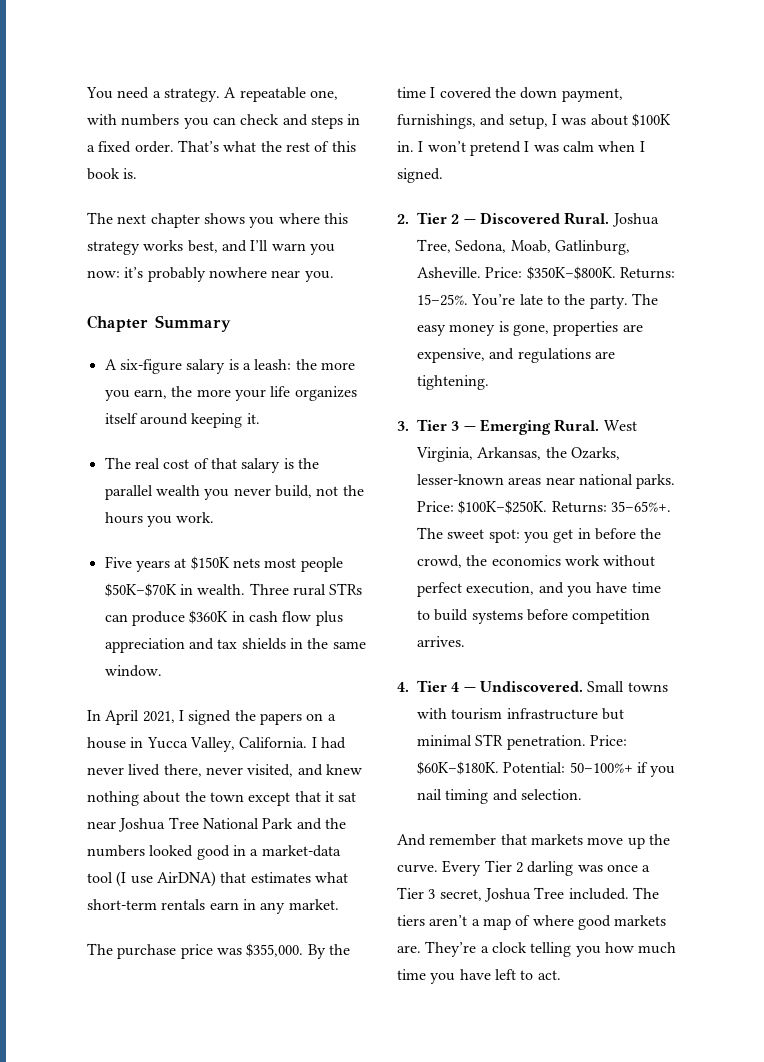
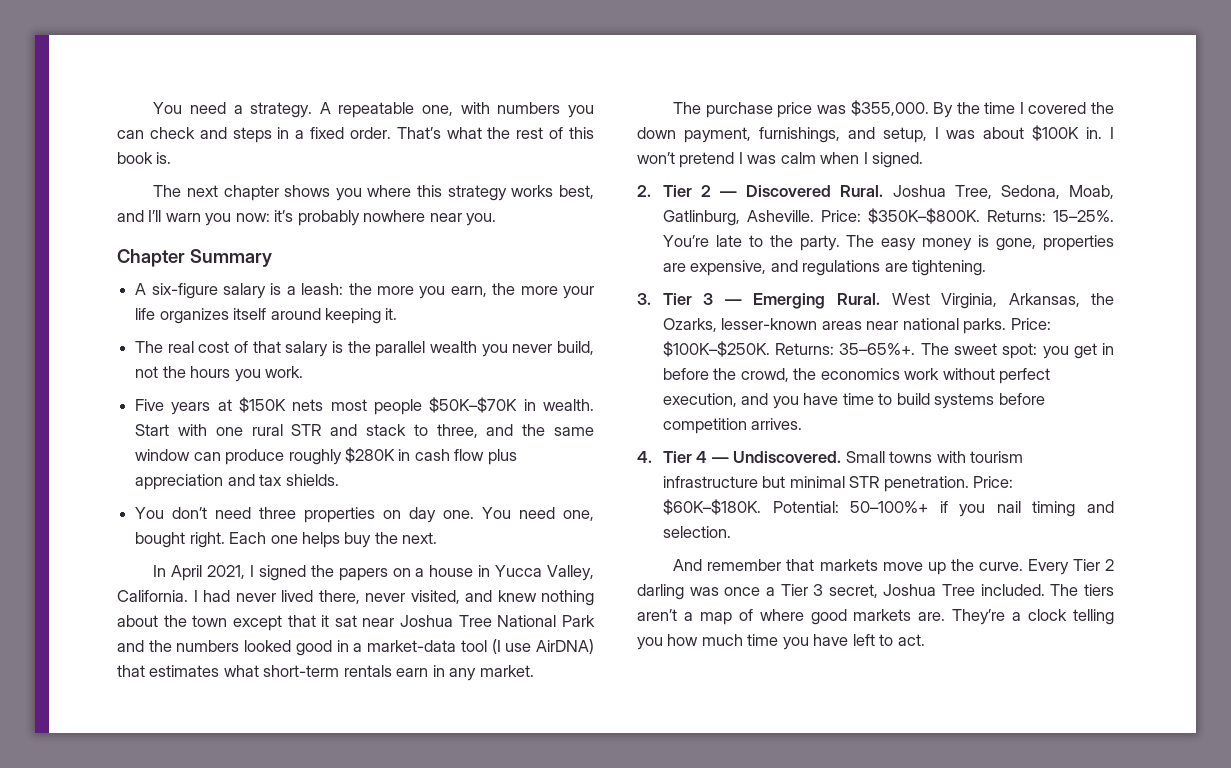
[249,583,363,596] [104,610,229,626] Three rural STRs can produce $360K -> [135,424,594,438] [135,447,395,465] Start with one rural STR and stack to three, and the same window can produce roughly $280K
[241,638,366,650] [104,665,162,677] shields in the same window. -> [285,474,339,486] [135,507,595,523] [135,532,438,548] shields. // You don’t need three properties on day one. You need one, bought right. Each one helps buy the next.

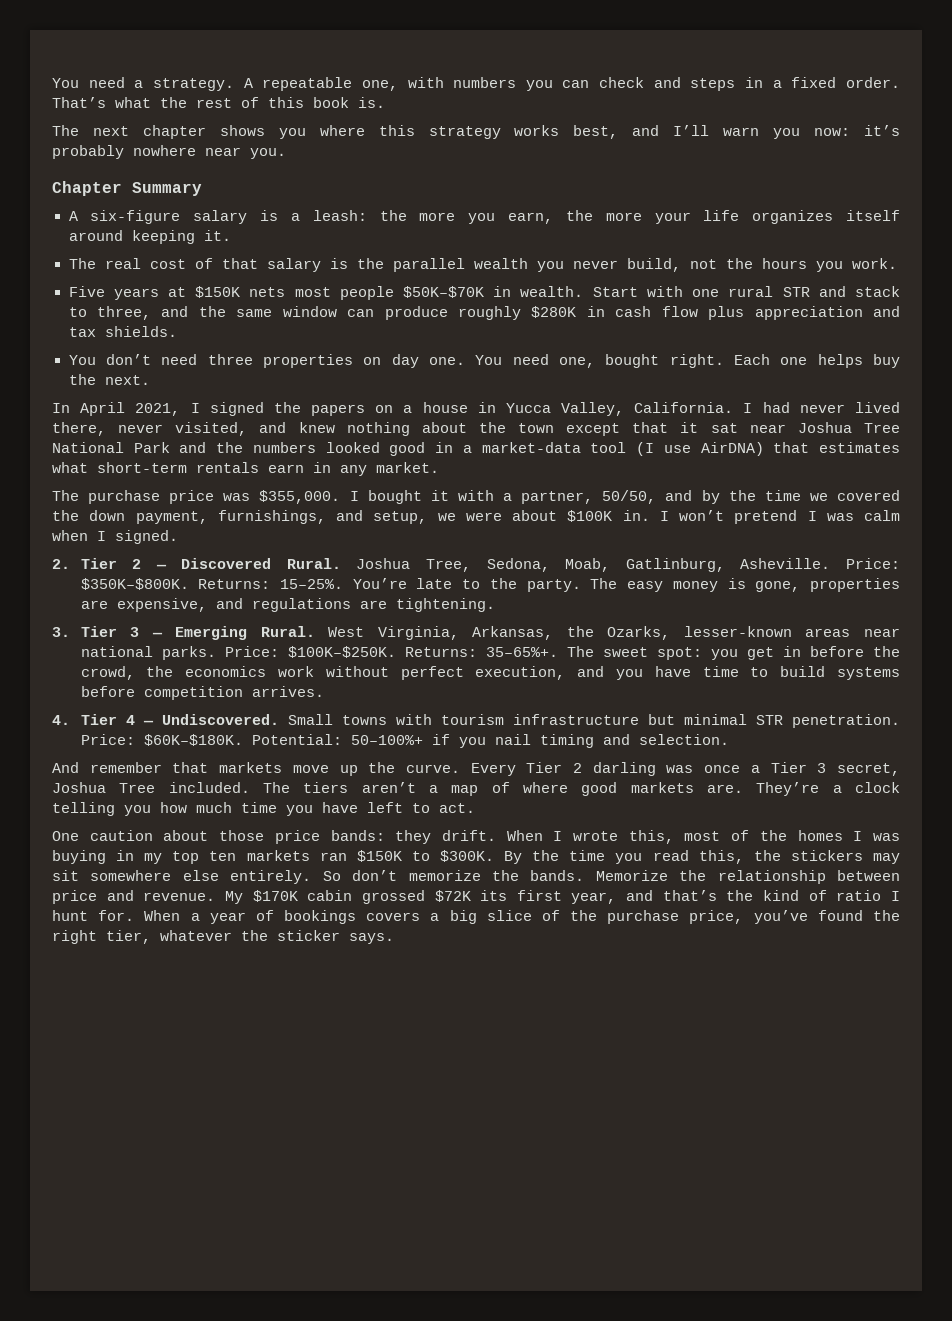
[933,102,1024,118] By the time I -> [349,490,828,504] I bought it with a partner, 50/50, and by the time we
[934,127,976,139] I was -> [437,512,502,521] we were
(925, 640) none -> [52,830,901,844] [52,850,900,864] [52,870,900,884] [52,890,900,904] [52,910,900,924] [52,930,394,944] // One caution about those price bands: they drift. When I wrote this, most of the homes I was buying in my top ten markets ran $150K to $300K. By the time you read this, the stickers may sit somewhere else entirely. So don’t memorize the bands. Memorize the relationship between price and revenue. My $170K cabin grossed $72K its first year, and that’s the kind of ratio I hunt for. When a year of bookings covers a big slice of the purchase price, you’ve found the right tier, whatever the sticker says.

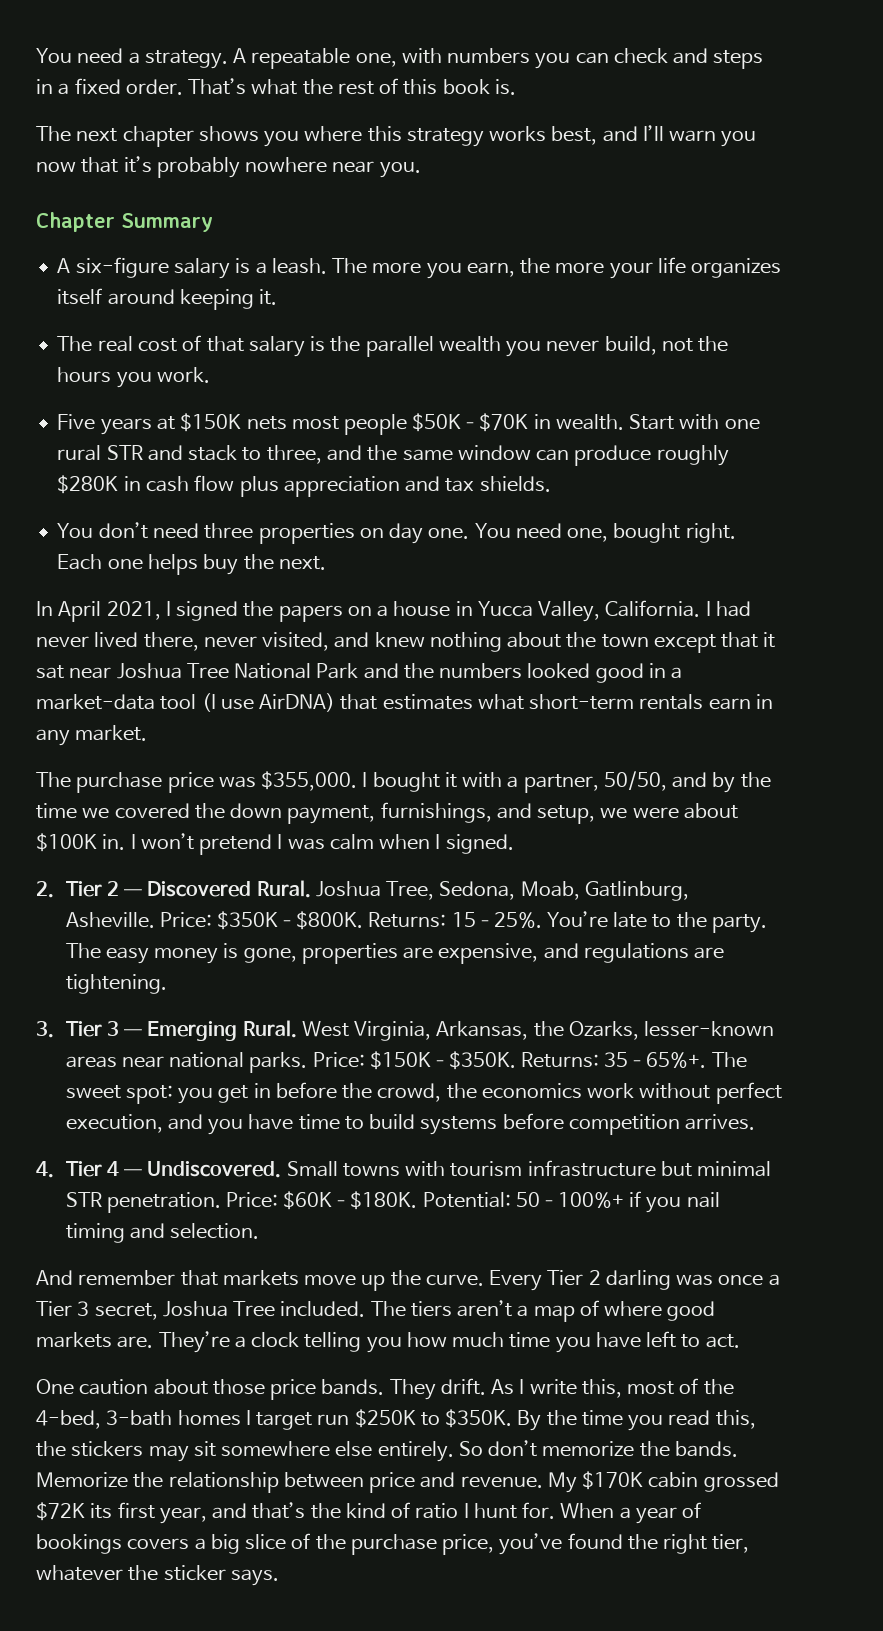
[814,128,851,136] now: -> [36,157,119,173] now that
[312,210,407,221] leash: the -> [271,258,368,274] leash. The
[287,646,396,658] $100K–$250K. -> [369,1051,516,1070] $150K–$350K.
[330,830,901,844] [52,850,494,864] bands: they drift. When I wrote this, most of the homes I was buying in my top ten markets ran $150K to $300K. -> [321,1378,734,1400] [36,1409,513,1430] bands. They drift. As I write this, most of the 4-bed, 3-bath homes I target run $250K to $350K.

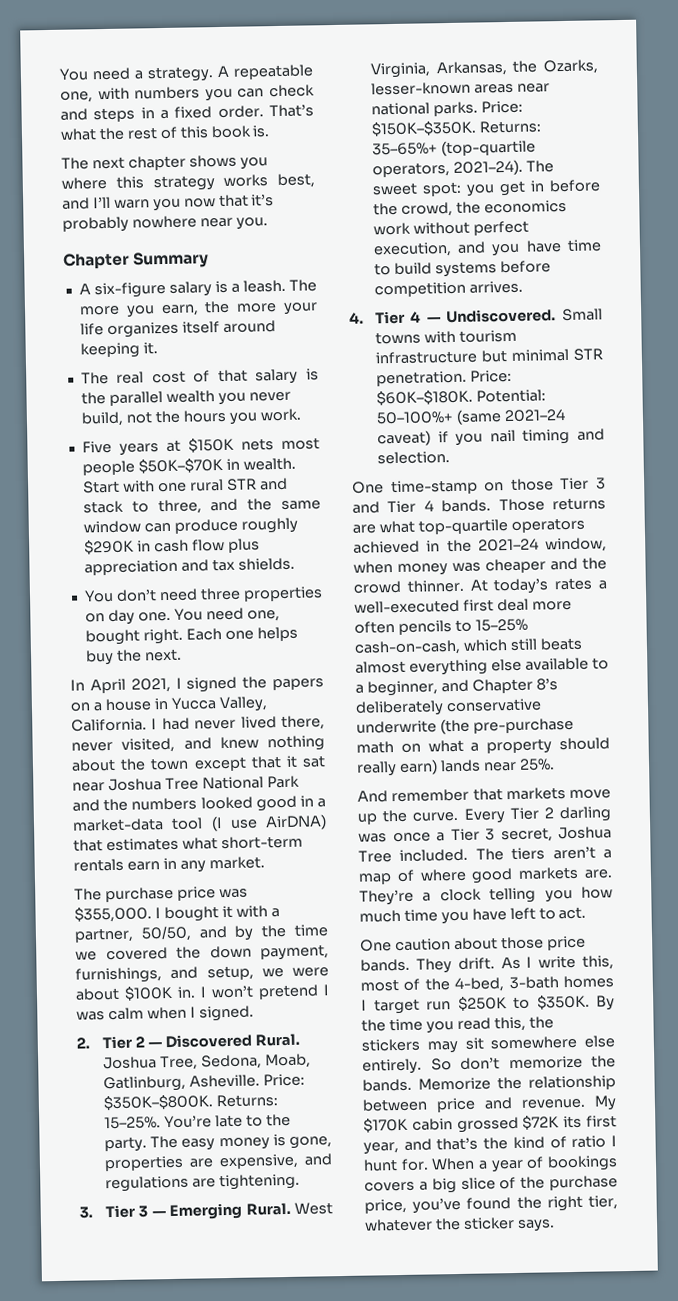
[57,475,119,494] $280K -> [83,539,134,555] $290K
[604,1052,707,1068] 35–65%+. -> [371,139,536,157] [371,159,523,178] 35–65%+ (top-quartile operators, 2021–24).
(624, 1200) none -> [455,409,566,425] [376,430,431,447] (same 2021–24 caveat)
(260, 1231) none -> [352,477,606,496] [352,497,606,514] [352,517,585,535] [353,537,607,554] [353,557,607,576] [353,577,607,595] [354,598,572,614] [354,618,528,635] [354,637,583,656] [355,657,609,676] [355,678,558,697] [355,698,542,717] [356,717,574,735] [356,737,610,755] [356,758,555,777] // One time-stamp on those Tier 3 and Tier 4 bands. Those returns are what top-quartile operators achieved in the 2021–24 window, when money was cheaper and the crowd thinner. At today’s rates a well-executed first deal more often pencils to 15–25% cash-on-cash, which still beats almost everything else available to a beginner, and Chapter 8’s deliberately conservative underwrite (the pre-purchase math on what a property should really earn) lands near 25%.

